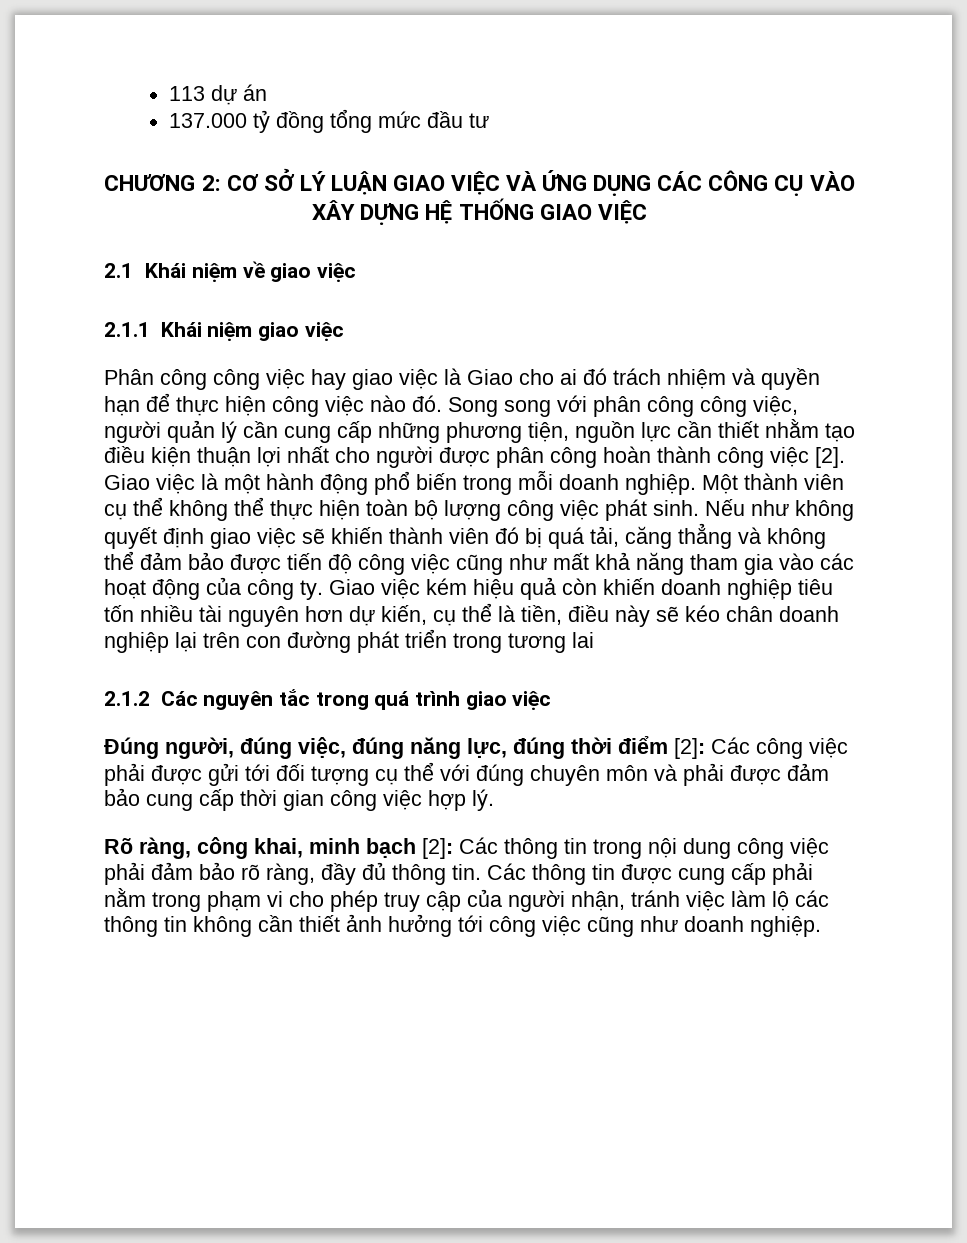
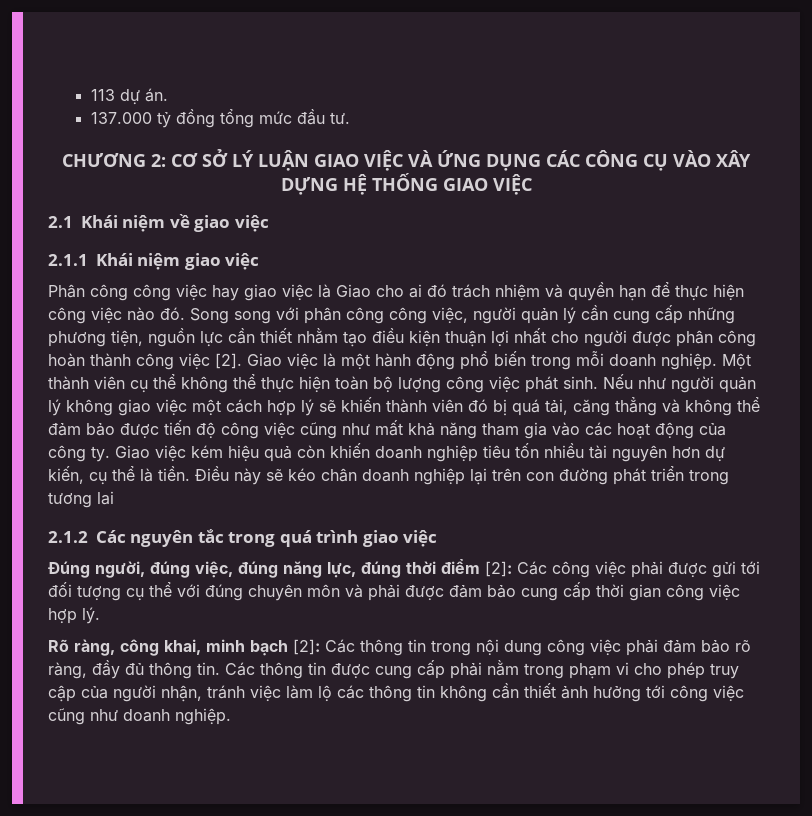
[242,84,267,101] án -> [144,88,168,102] án.
[468,113,489,128] tư -> [329,112,350,124] tư.
[795,500,854,521] [104,527,296,549] không quyết định giao việc -> [671,376,756,393] [48,399,314,416] người quản lý không giao việc một cách hợp lý
[521,605,609,625] tiền, điều -> [158,466,229,481] tiền. Điều

